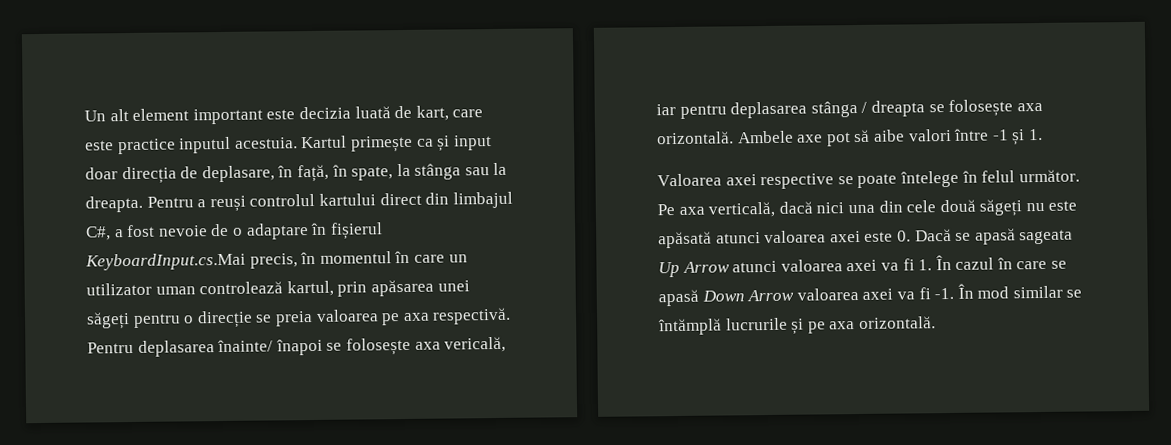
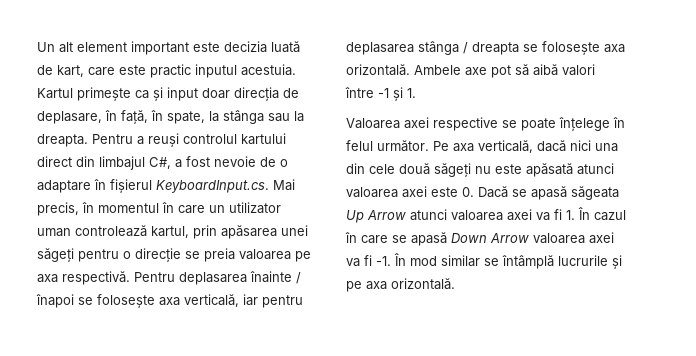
[117,138,176,155] practice -> [150,64,191,78] practic
[85,252,246,271] KeyboardInput.cs.Mai -> [156,179,295,193] KeyboardInput.cs. Mai
[217,339,274,353] înainte/ -> [250,271,301,284] înainte /
[444,336,507,353] vericală, -> [184,294,239,307] verticală,
[872,129,905,142] aibe -> [533,64,558,76] aibă
[899,170,959,188] întelege -> [559,117,610,132] înțelege
[1019,229,1074,245] sageata -> [571,186,619,200] săgeata
[658,318,722,336] întămplă -> [502,255,554,269] întâmplă

